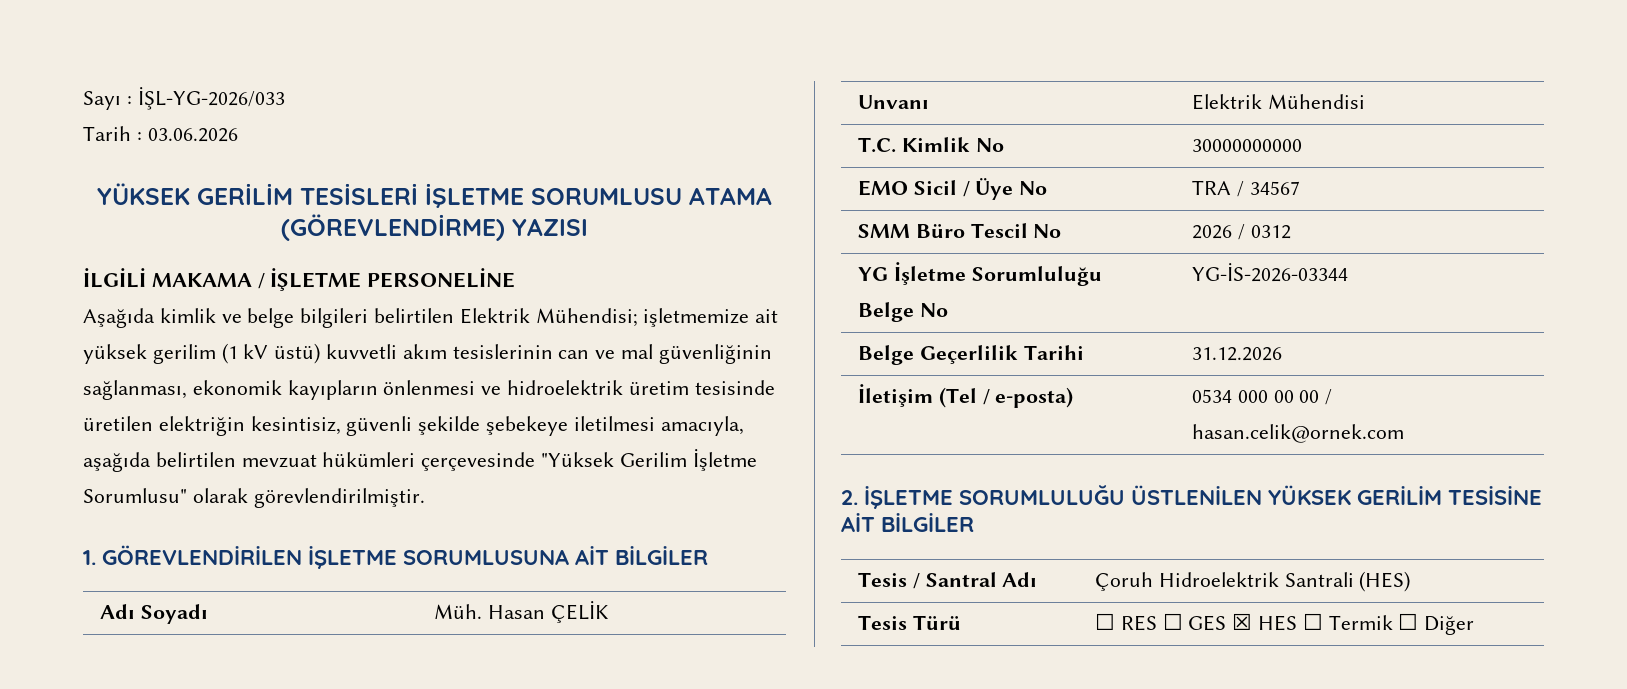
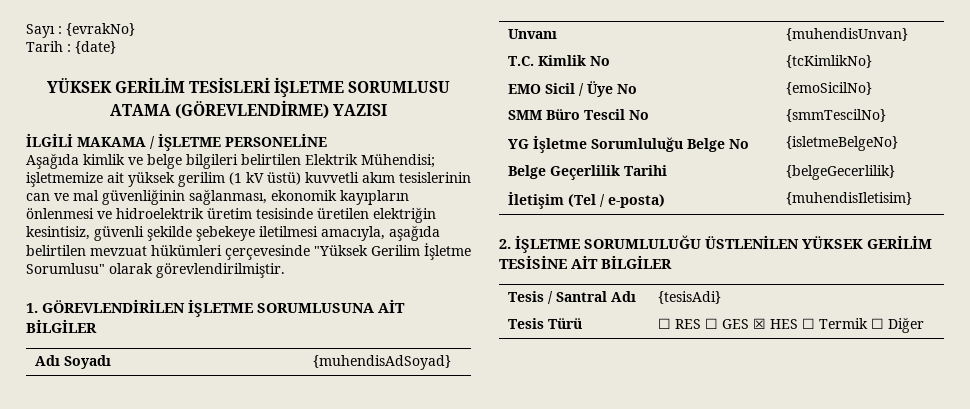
[137,87,285,110] İŞL-YG-2026/033 -> [66,23,135,36] {evrakNo}
[147,128,238,142] 03.06.2026 -> [75,41,116,54] {date}
[433,601,609,623] Müh. Hasan ÇELİK -> [313,355,452,370] {muhendisAdSoyad}
[1191,94,1365,110] Elektrik Mühendisi -> [786,28,909,41] {muhendisUnvan}
[1191,139,1302,152] 30000000000 -> [786,55,873,68] {tcKimlikNo}
[1191,180,1300,197] TRA / 34567 -> [786,82,873,95] {emoSicilNo}
[1191,224,1291,240] 2026 / 0312 -> [786,109,887,122] {smmTescilNo}
[1191,263,1348,282] YG-İS-2026-03344 -> [786,136,899,151] {isletmeBelgeNo}
[1191,347,1282,361] 31.12.2026 -> [786,165,896,180] {belgeGecerlilik}
[1191,389,1333,405] [1191,424,1404,443] 0534 000 00 00 / hasan.celik@ornek.com -> [786,192,913,205] {muhendisIletisim}
[1094,571,1411,592] Çoruh Hidroelektrik Santrali (HES) -> [658,291,722,304] {tesisAdi}

